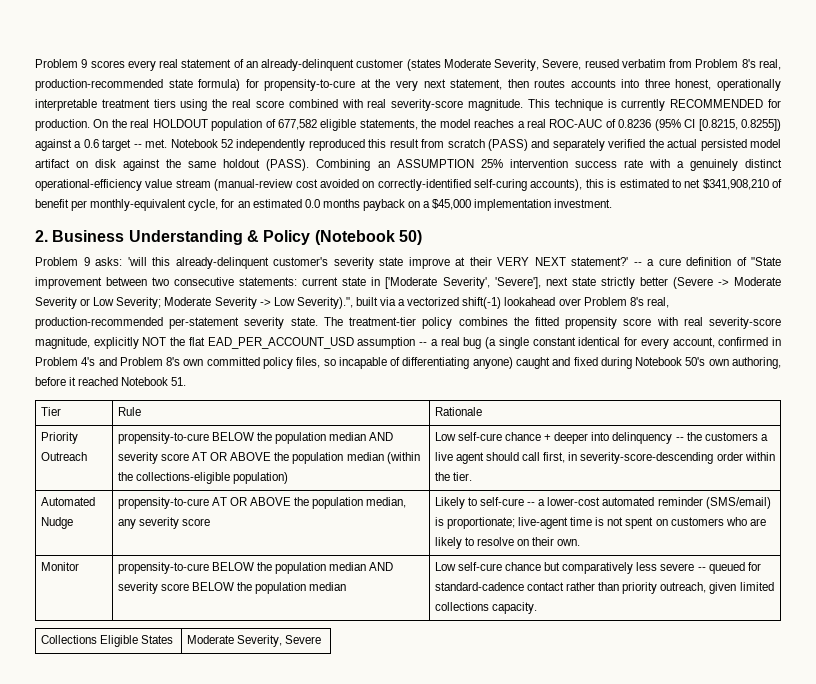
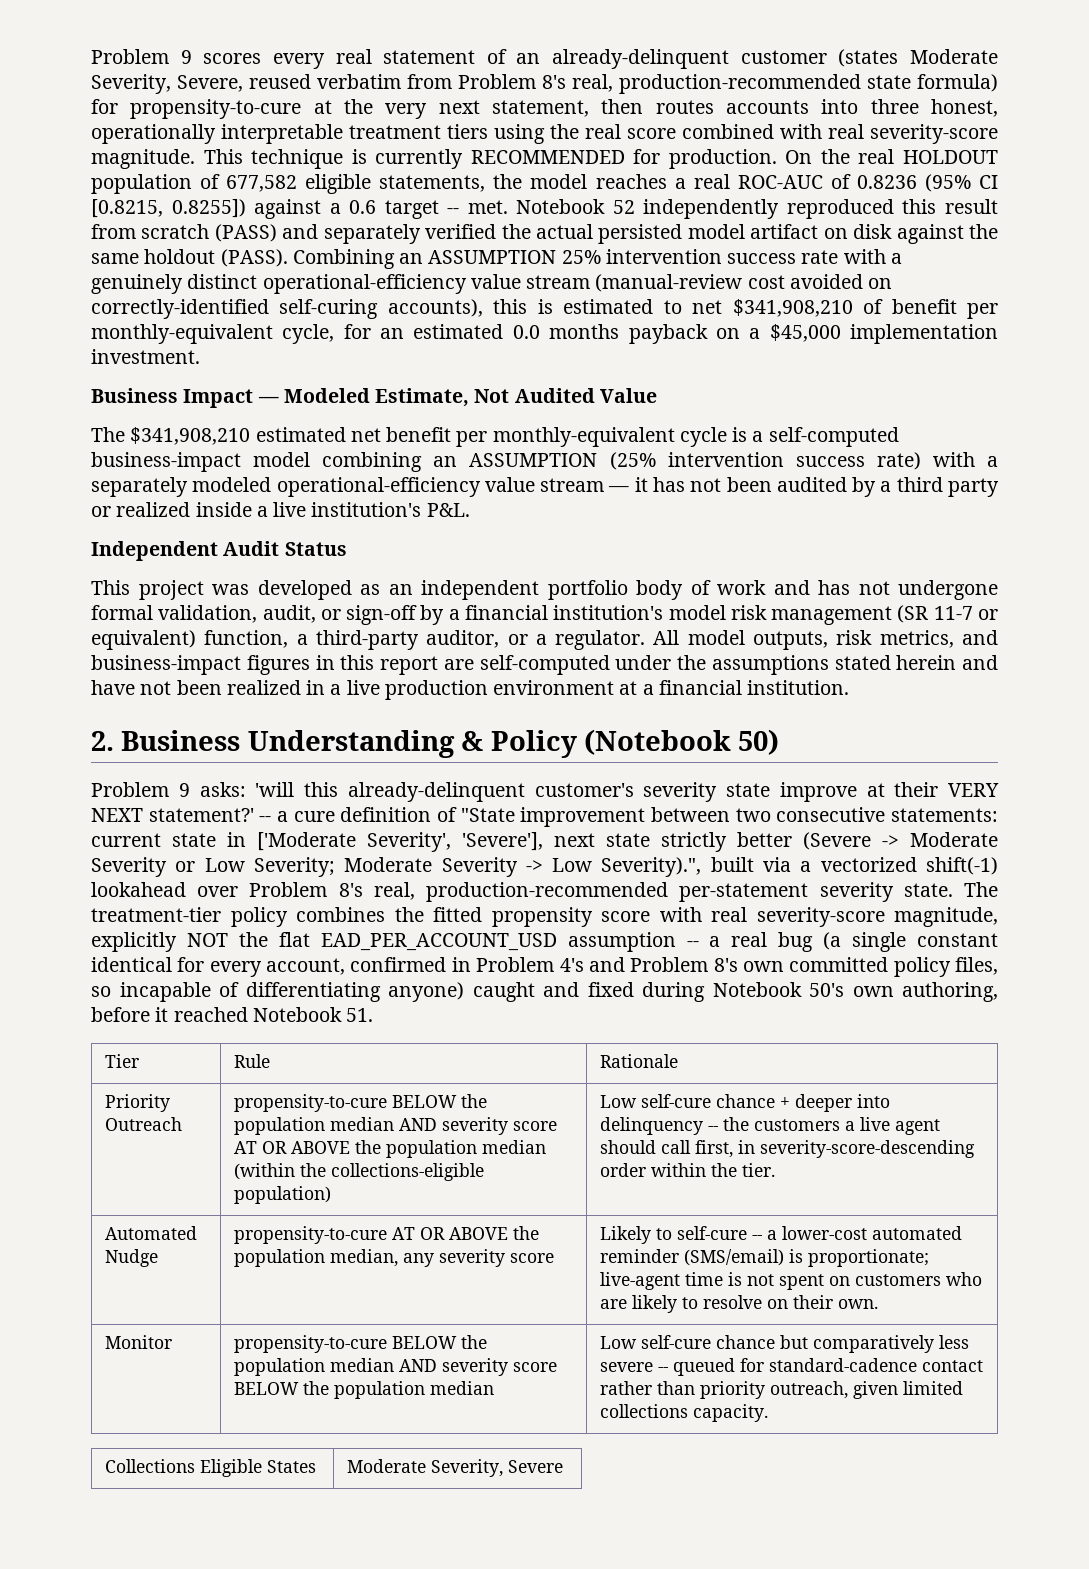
(613, 203) none -> [91,388,657,408] [91,427,899,447] [91,452,999,472] [91,477,1000,497] [91,502,470,517] [91,541,347,561] [91,580,998,600] [91,605,999,625] [91,630,998,650] [91,655,998,675] [91,680,850,700] // Business Impact — Modeled Estimate, Not Audited Value // The $341,908,210 estimated net benefit per monthly-equivalent cycle is a self-computed business-impact model combining an ASSUMPTION (25% intervention success rate) with a separately modeled operational-efficiency value stream — it has not been audited by a third party or realized inside a live institution's P&L. // Independent Audit Status // This project was developed as an independent portfolio body of work and has not undergone formal validation, audit, or sign-off by a financial institution's model risk management (SR 11-7 or equivalent) function, a third-party auditor, or a regulator. All model outputs, risk metrics, and business-impact figures in this report are self-computed under the assumptions stated herein and have not been realized in a live production environment at a financial institution.

